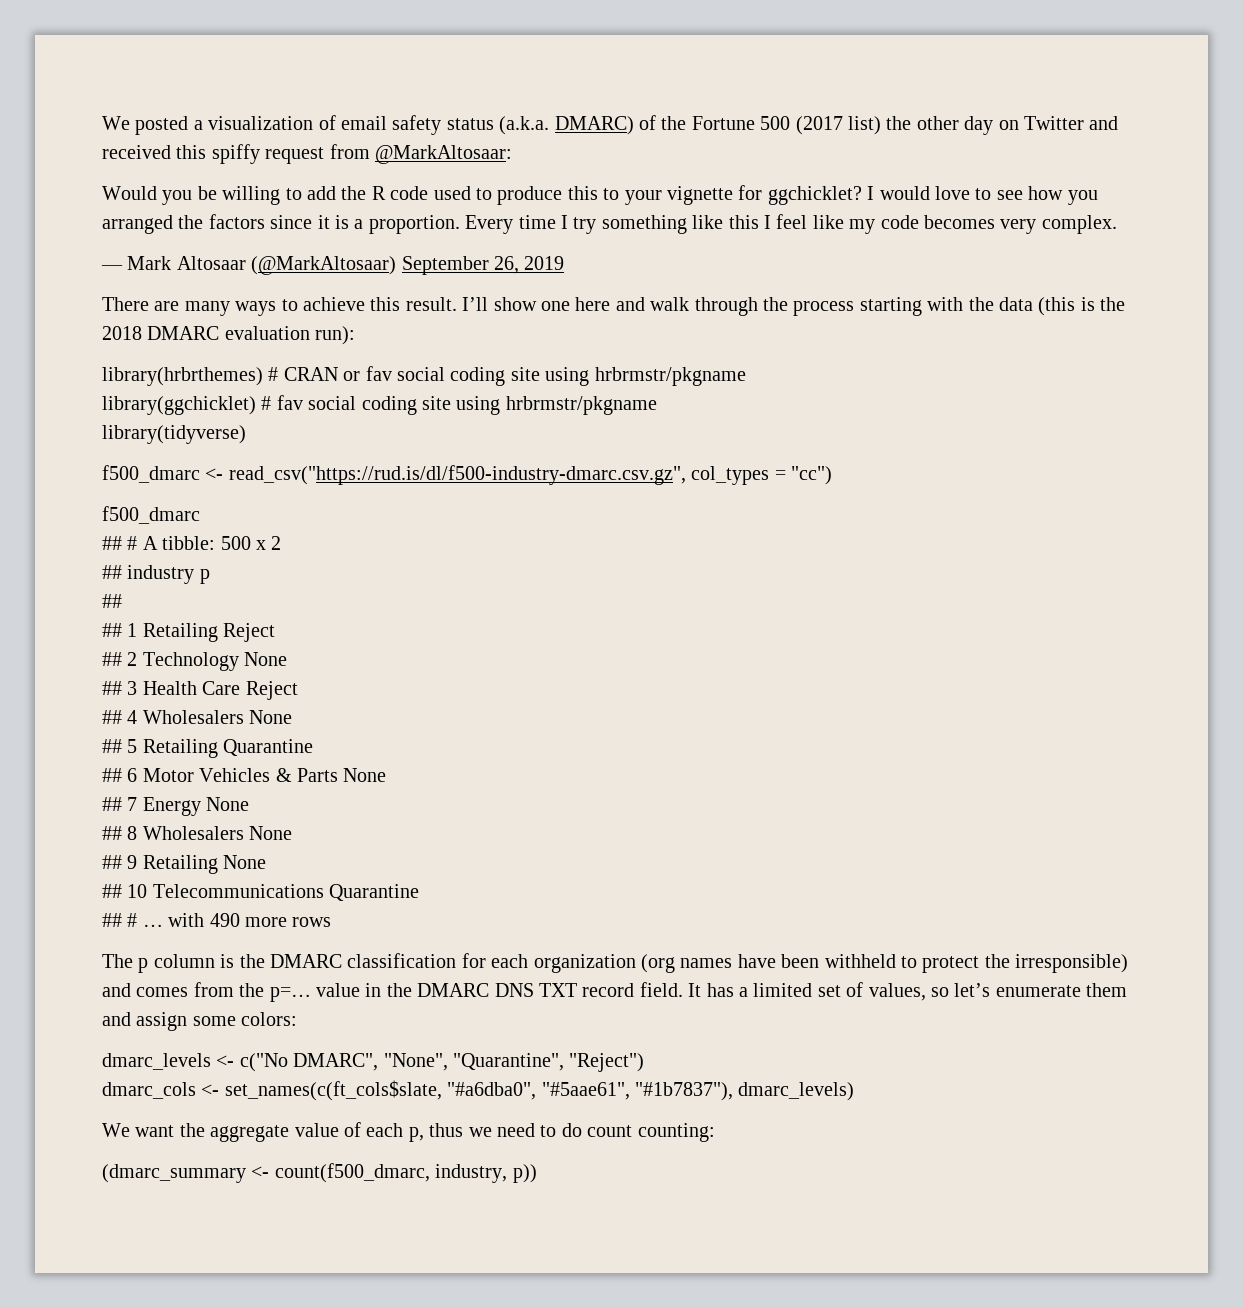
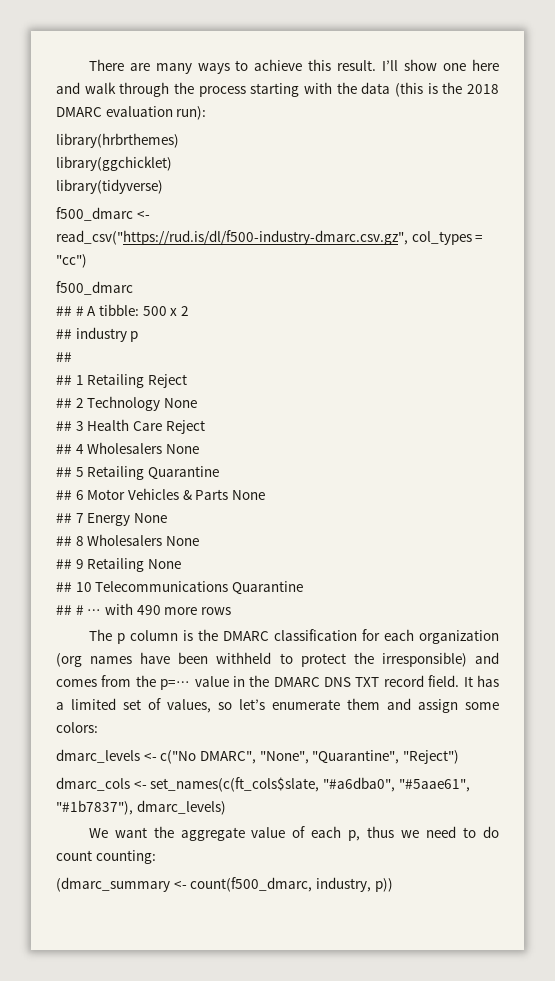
[102,115,1119,135] [102,144,512,164] [102,185,1098,205] [102,214,1117,234] [101,256,565,275] We posted a visualization of email safety status (a.k.a. DMARC) of the Fortune 500 (2017 list) the other day on Twitter and received this spiffy request from @MarkAltosaar: // Would you be willing to add the R code used to produce this to your vignette for ggchicklet? I would love to see how you arranged the factors since it is a proportion. Every time I try something like this I feel like my code becomes very complex. // — Mark Altosaar (@MarkAltosaar) September 26, 2019 // -> (88, 65) none
[268,366,746,386] [102,395,657,415] # CRAN or fav social coding site using hrbrmstr/pkgname // library(ggchicklet) # fav social coding site using hrbrmstr/pkgname -> [56,156,172,171] // library(ggchicklet)

